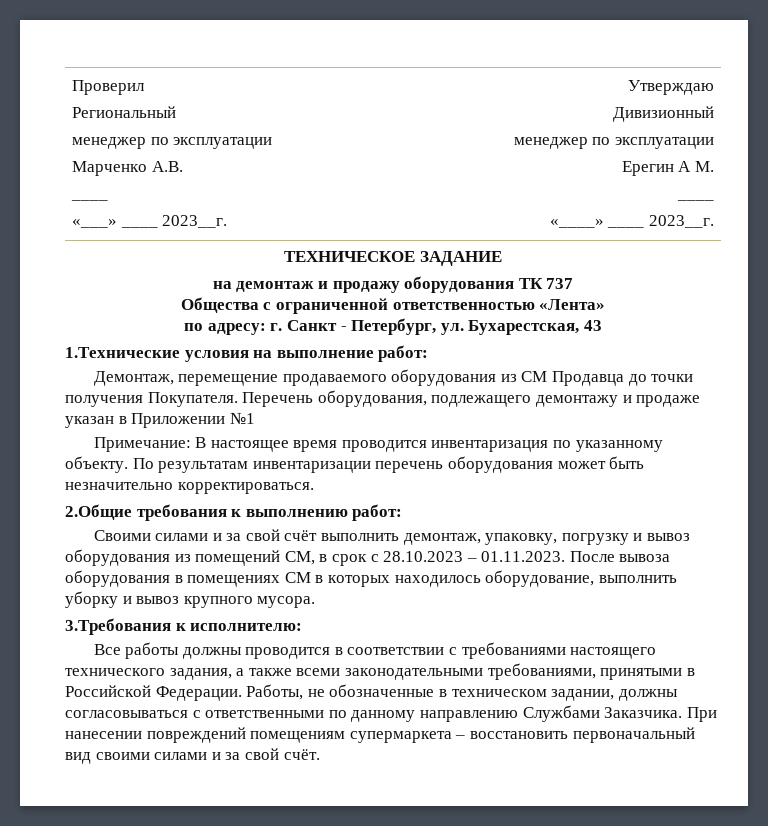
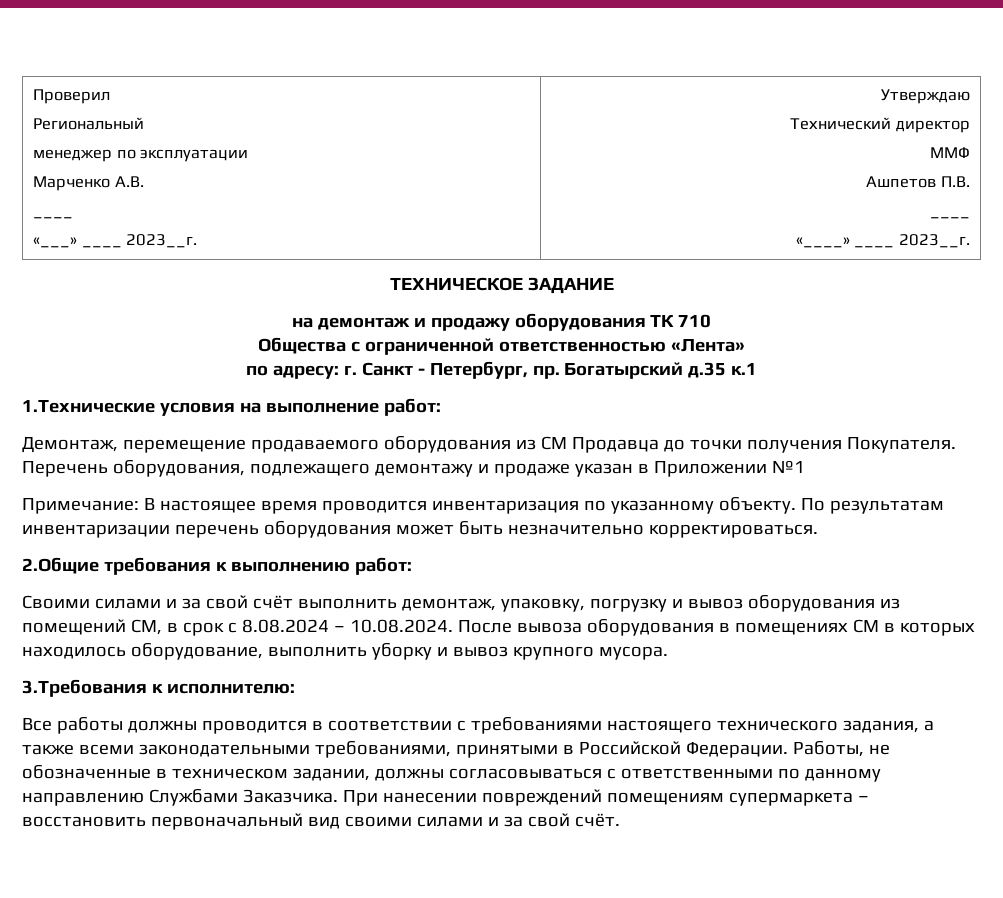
[612,106,714,122] [513,137,714,149] [621,161,714,176] Дивизионный // менеджер по эксплуатации // Ерегин А М. -> [790,117,970,133] [929,147,970,158] [866,176,970,188] Технический директор // ММФ // Ашпетов П.В.
[546,278,574,289] 737 -> [678,314,712,328] 710
[440,320,602,335] ул. Бухарестская, 43 -> [532,362,758,379] пр. Богатырский д.35 к.1
[383,551,566,562] 28.10.2023 – 01.11.2023. -> [241,619,453,633] 8.08.2024 – 10.08.2024.

